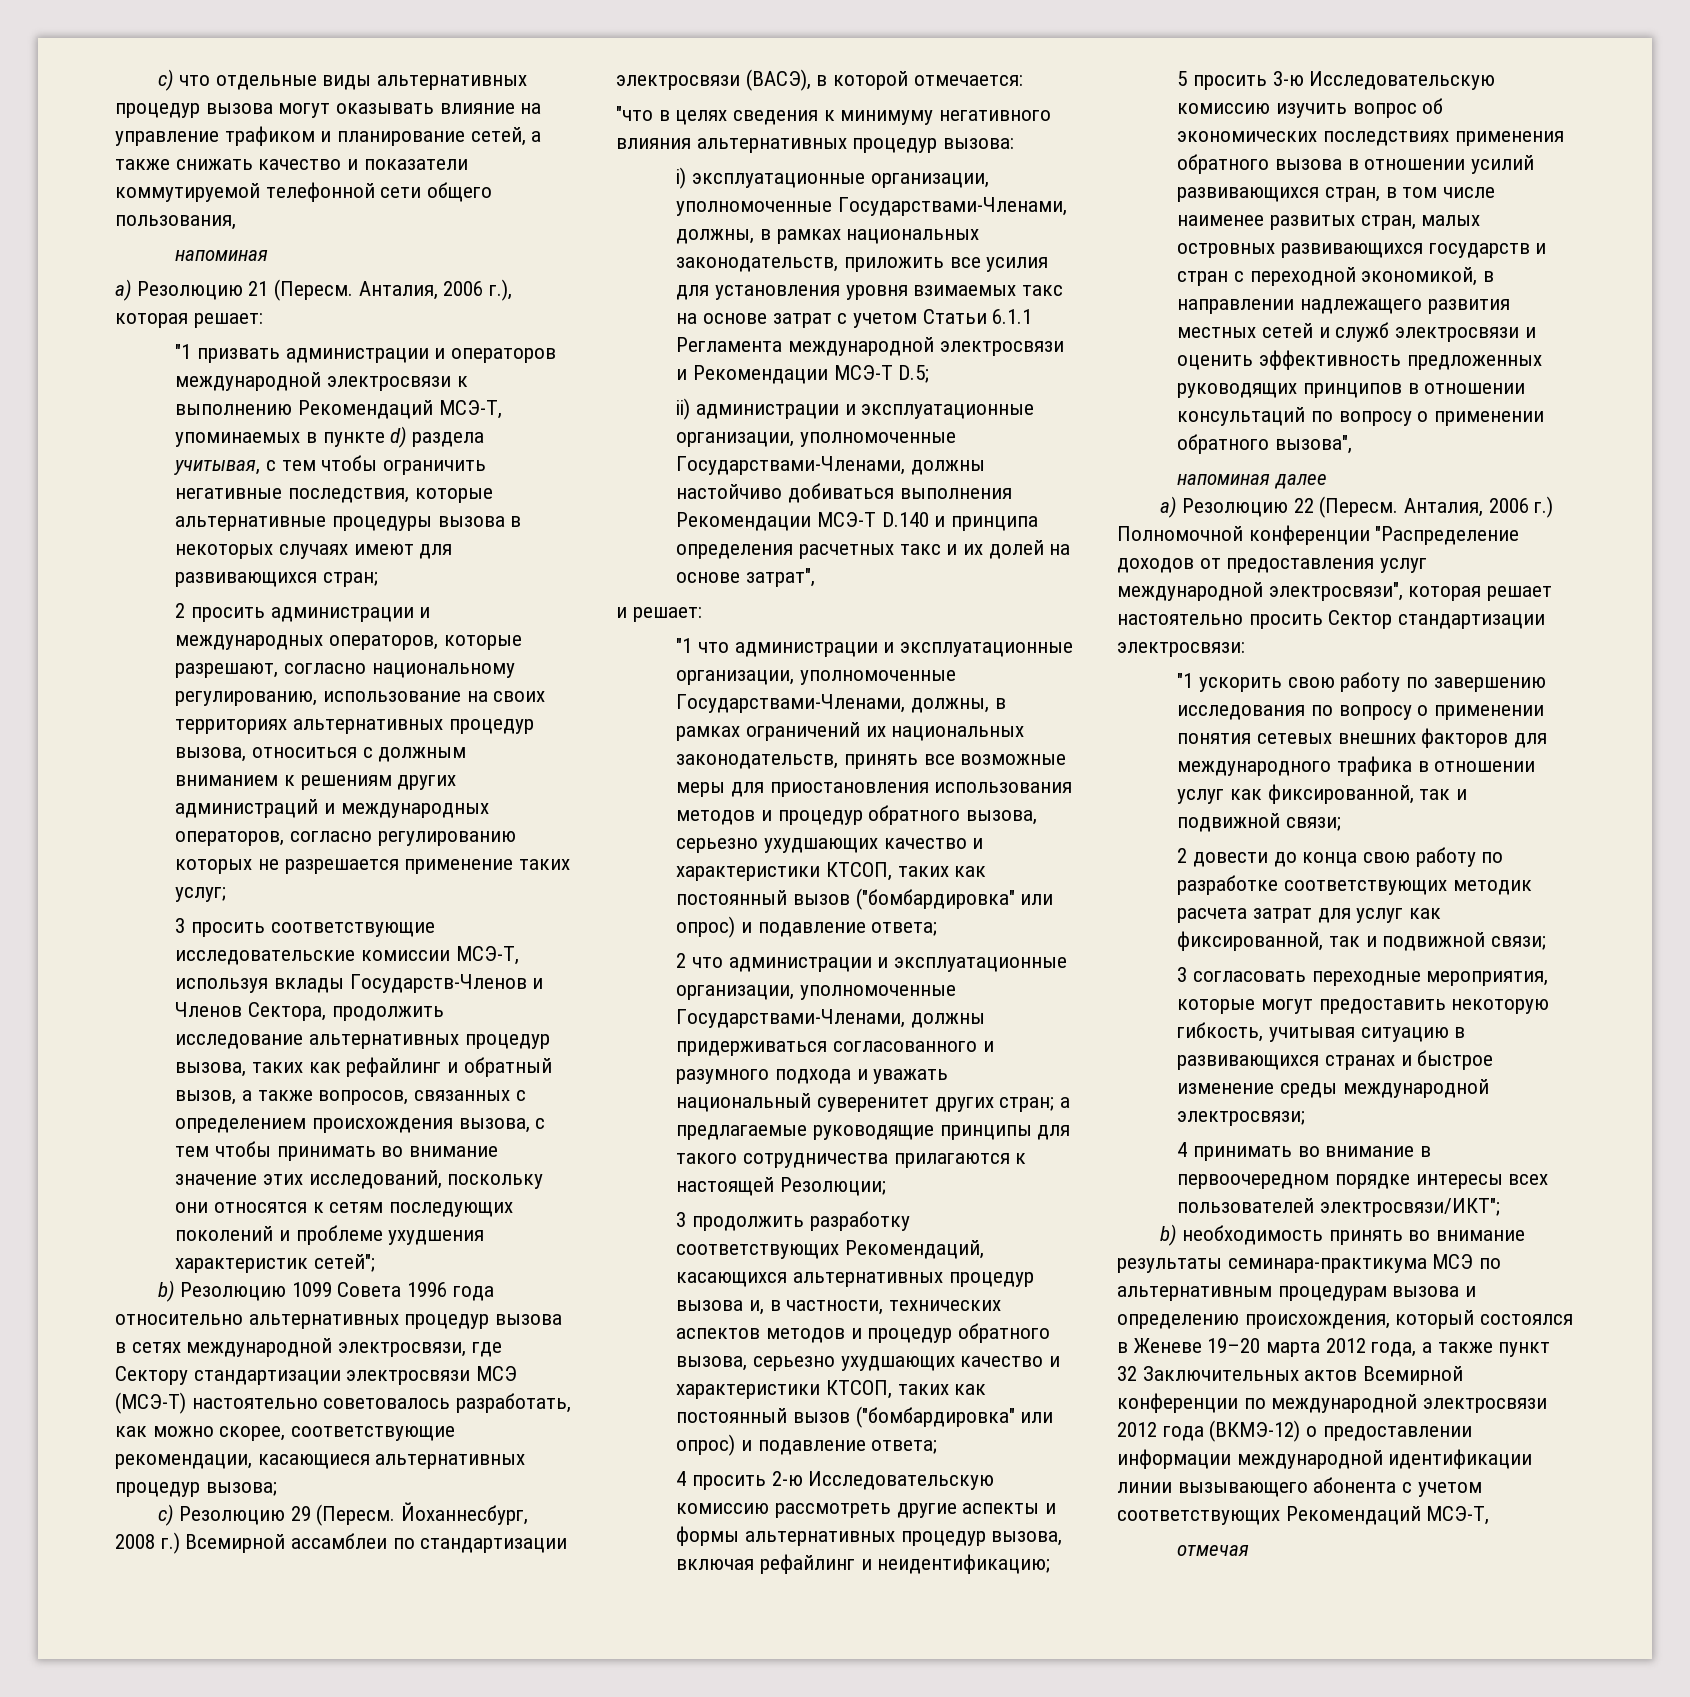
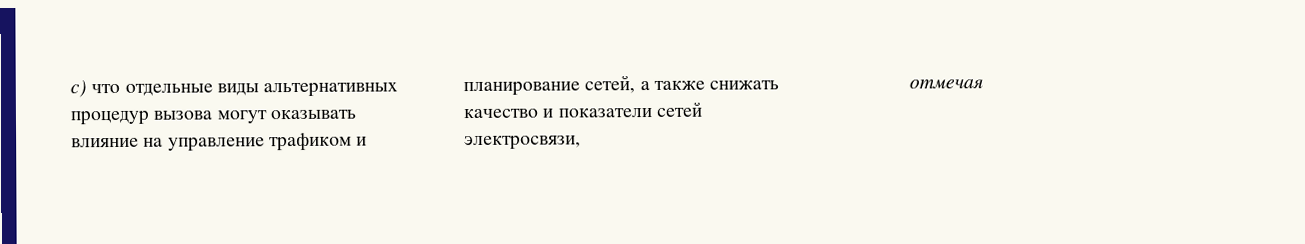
[115,182,493,202] [115,215,236,230] [175,250,269,261] [115,279,513,301] [115,313,263,328] [175,344,557,363] [175,372,468,391] [175,400,502,419] [175,426,485,448] [174,455,487,475] [175,488,493,503] [175,516,522,531] [175,544,453,559] [175,572,379,587] [175,603,431,622] [175,635,522,650] [175,663,515,678] [175,691,546,706] [175,719,534,734] [175,747,467,762] [175,775,457,790] [175,799,489,818] [175,831,516,846] [175,859,571,874] [175,887,227,902] [175,918,435,937] [175,946,519,965] [175,974,544,993] [175,1002,444,1021] [175,1034,550,1049] [175,1057,552,1077] [175,1090,526,1105] [175,1118,546,1133] [175,1141,499,1161] [175,1170,544,1189] [175,1202,514,1217] [175,1225,485,1245] [175,1254,376,1273] [158,1280,494,1302] [115,1314,563,1329] [115,1338,502,1357] [115,1366,518,1385] [115,1392,572,1414] [115,1426,456,1441] [115,1454,526,1469] [115,1482,277,1497] [158,1502,529,1526] [115,1532,568,1554] [616,69,1023,91] [616,106,1052,125] [616,138,1015,153] [676,167,989,189] [676,197,1068,216] [676,229,980,244] [676,257,1049,272] [676,285,1064,300] [676,309,1033,328] [676,337,1064,356] [676,365,930,384] [676,398,1035,420] [676,432,957,447] [676,456,986,475] [676,483,1012,503] [676,512,1039,531] [676,540,1071,559] [676,568,816,587] [616,607,702,622] [676,638,1074,657] [676,670,957,685] [676,694,1006,713] [676,722,1025,741] [676,754,1067,769] [676,782,1073,797] [676,805,1038,825] [676,838,984,853] [676,862,987,881] [676,888,1054,910] [676,916,938,938] [676,953,1068,972] [676,985,957,1000] [676,1009,986,1028] [676,1041,994,1056] [676,1069,949,1084] [676,1093,1071,1112] [676,1125,1071,1140] [676,1153,1027,1168] [676,1177,887,1196] [676,1211,910,1231] [676,1240,985,1259] [676,1272,1034,1287] [676,1300,1002,1315] [676,1323,1051,1343] [676,1356,1061,1371] [676,1380,987,1399] [676,1406,1054,1428] [676,1434,938,1456] [676,1471,995,1490] [676,1503,1057,1518] [676,1526,1063,1546] [676,1554,1051,1574] [1177,71,1496,90] [1177,98,1444,118] [1177,131,1564,146] [1177,154,1535,174] [1177,187,1496,202] [1177,215,1481,230] [1177,243,1547,258] [1177,267,1495,286] [1177,299,1510,314] [1177,322,1536,342] [1177,350,1542,370] [1177,383,1526,398] [1177,407,1545,426] [1177,434,1353,454] [1177,474,1328,489] [1160,496,1554,518] [1117,525,1520,545] [1117,558,1428,573] [1117,582,1553,601] [1117,610,1546,629] [1117,642,1245,657] [1177,672,1546,692] [1177,705,1545,720] [1177,728,1548,748] [1177,756,1536,776] [1177,784,1468,804] [1177,813,1342,832] [1177,847,1504,867] [1177,875,1532,895] [1177,908,1442,923] [1177,931,1547,951] [1177,967,1549,986] [1177,999,1550,1014] [1177,1022,1466,1042] [1177,1050,1494,1070] [1177,1079,1489,1098] [1177,1111,1306,1126] [1177,1142,1432,1161] [1177,1174,1549,1189] [1177,1198,1501,1217] [1160,1224,1526,1246] [1117,1254,1502,1273] [1117,1286,1477,1301] [1117,1310,1574,1329] [1117,1338,1551,1357] [1117,1366,1464,1385] [1117,1393,1548,1413] [1117,1420,1472,1442] [1117,1449,1533,1469] [1117,1477,1482,1497] [1117,1506,1490,1525] коммутируемой телефонной сети общего пользования, // напоминая // а) Резолюцию 21 (Пересм. Анталия, 2006 г.), которая решает: // "1 призвать администрации и операторов международной электросвязи к выполнению Рекомендаций МСЭ-Т, упоминаемых в пункте d) раздела учитывая, с тем чтобы ограничить негативные последствия, которые альтернативные процедуры вызова в некоторых случаях имеют для развивающихся стран; // 2 просить администрации и международных операторов, которые разрешают, согласно национальному регулированию, использование на своих территориях альтернативных процедур вызова, относиться с должным вниманием к решениям других администраций и международных операторов, согласно регулированию которых не разрешается применение таких услуг; // 3 просить соответствующие исследовательские комиссии МСЭ-Т, используя вклады Государств-Членов и Членов Сектора, продолжить исследование альтернативных процедур вызова, таких как рефайлинг и обратный вызов, а также вопросов, связанных с определением происхождения вызова, с тем чтобы принимать во внимание значение этих исследований, поскольку они относятся к сетям последующих поколений и проблеме ухудшения характеристик сетей"; // b) Резолюцию 1099 Совета 1996 года относительно альтернативных процедур вызова в сетях международной электросвязи, где Сектору стандартизации электросвязи МСЭ (МСЭ-Т) настоятельно советовалось разработать, как можно скорее, соответствующие рекомендации, касающиеся альтернативных процедур вызова; // с) Резолюцию 29 (Пересм. Йоханнесбург, 2008 г.) Всемирной ассамблеи по стандартизации электросвязи (ВАСЭ), в которой отмечается: // "что в целях сведения к минимуму негативного влияния альтернативных процедур вызова: // i) эксплуатационные организации, уполномоченные Государствами-Членами, должны, в рамках национальных законодательств, приложить все усилия для установления уровня взимаемых такс на основе затрат с учетом Статьи 6.1.1 Регламента международной электросвязи и Рекомендации МСЭ-Т D.5; // ii) администрации и эксплуатационные организации, уполномоченные Государствами-Членами, должны настойчиво добиваться выполнения Рекомендации МСЭ-Т D.140 и принципа определения расчетных такс и их долей на основе затрат", // и решает: // "1 что администрации и эксплуатационные организации, уполномоченные Государствами-Членами, должны, в рамках ограничений их национальных законодательств, принять все возможные меры для приостановления использования методов и процедур обратного вызова, серьезно ухудшающих качество и характеристики КТСОП, таких как постоянный вызов ("бомбардировка" или опрос) и подавление ответа; // 2 что администрации и эксплуатационные организации, уполномоченные Государствами-Членами, должны придерживаться согласованного и разумного подхода и уважать национальный суверенитет других стран; а предлагаемые руководящие принципы для такого сотрудничества прилагаются к настоящей Резолюции; // 3 продолжить разработку соответствующих Рекомендаций, касающихся альтернативных процедур вызова и, в частности, технических аспектов методов и процедур обратного вызова, серьезно ухудшающих качество и характеристики КТСОП, таких как постоянный вызов ("бомбардировка" или опрос) и подавление ответа; // 4 просить 2-ю Исследовательскую комиссию рассмотреть другие аспекты и формы альтернативных процедур вызова, включая рефайлинг и неидентификацию; // 5 просить 3-ю Исследовательскую комиссию изучить вопрос об экономических последствиях применения обратного вызова в отношении усилий развивающихся стран, в том числе наименее развитых стран, малых островных развивающихся государств и стран с переходной экономикой, в направлении надлежащего развития местных сетей и служб электросвязи и оценить эффективность предложенных руководящих принципов в отношении консультаций по вопросу о применении обратного вызова", // напоминая далее // a) Резолюцию 22 (Пересм. Анталия, 2006 г.) Полномочной конференции "Распределение доходов от предоставления услуг международной электросвязи", которая решает настоятельно просить Сектор стандартизации электросвязи: // "1 ускорить свою работу по завершению исследования по вопросу о применении понятия сетевых внешних факторов для международного трафика в отношении услуг как фиксированной, так и подвижной связи; // 2 довести до конца свою работу по разработке соответствующих методик расчета затрат для услуг как фиксированной, так и подвижной связи; // 3 согласовать переходные мероприятия, которые могут предоставить некоторую гибкость, учитывая ситуацию в развивающихся странах и быстрое изменение среды международной электросвязи; // 4 принимать во внимание в первоочередном порядке интересы всех пользователей электросвязи/ИКТ"; // b) необходимость принять во внимание результаты семинара-практикума МСЭ по альтернативным процедурам вызова и определению происхождения, который состоялся в Женеве 19–20 марта 2012 года, а также пункт 32 Заключительных актов Всемирной конференции по международной электросвязи 2012 года (ВКМЭ-12) о предоставлении информации международной идентификации линии вызывающего абонента с учетом соответствующих Рекомендаций МСЭ-Т, -> [655,101,702,117] [464,135,581,151] сетей электросвязи,

